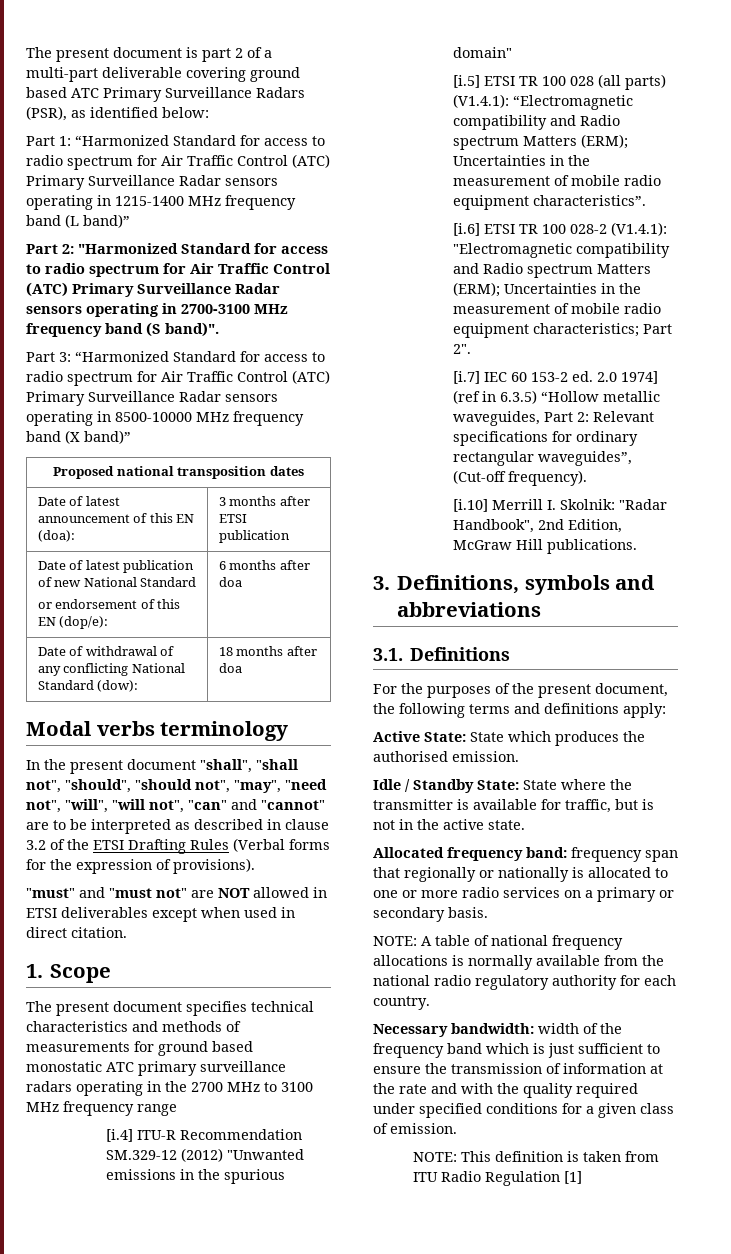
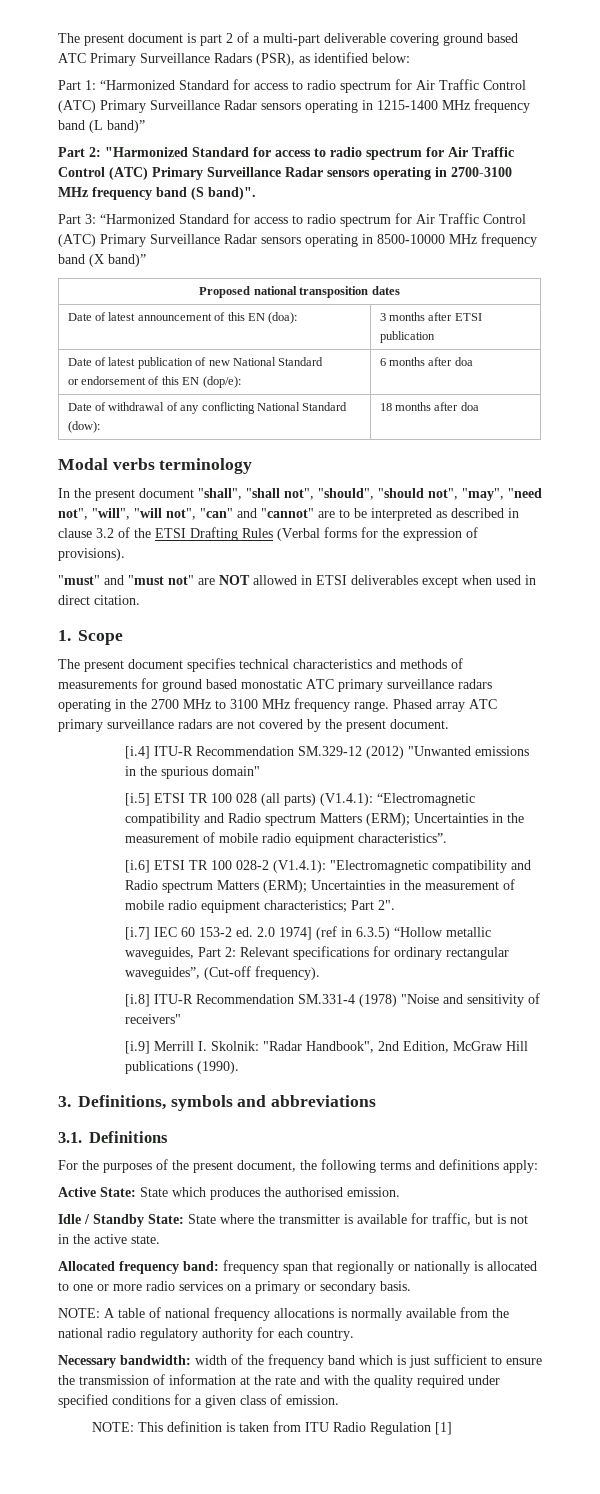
[137,1104,177,1116] range -> [354,699,497,712] [58,719,449,732] range. Phased array ATC primary surveillance radars are not covered by the present document.
[453,499,489,512] [i.10] -> [125,993,541,1007] [125,1014,182,1024] [125,1041,151,1054] [i.8] ITU-R Recommendation SM.331-4 (1978) "Noise and sensitivity of receivers" // [i.9]
[547,539,638,554] publications. -> [125,1061,240,1074] publications (1990).

